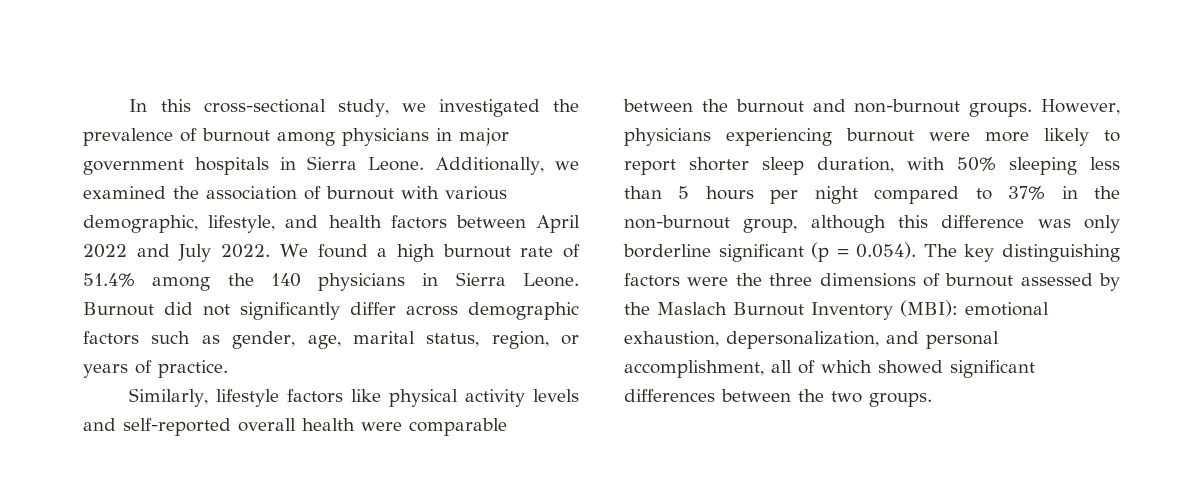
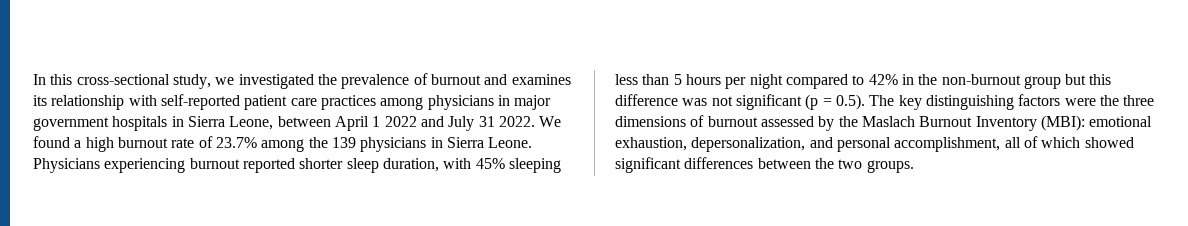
(270, 135) none -> [484,74,571,85] [33,94,376,110] and examines its relationship with self-reported patient care practices
[368,157,579,175] [83,186,507,200] [83,215,447,233] Leone. Additionally, we examined the association of burnout with various demographic, lifestyle, and health factors -> [229,116,274,130] Leone,
(580, 224) none -> [372,116,381,127] 1
(212, 253) none -> [478,116,495,127] 31
[83,273,135,287] 51.4% -> [215,137,257,148] 23.7%
[270,273,301,287] 140 -> [331,137,356,148] 139
[83,302,579,320] [83,331,579,349] [83,360,228,378] [129,388,579,407] [83,418,507,436] [623,99,1121,117] [624,128,1120,146] [624,159,676,175] Burnout did not significantly differ across demographic factors such as gender, age, marital status, region, or years of practice. // Similarly, lifestyle factors like physical activity levels and self-reported overall health were comparable between the burnout and non-burnout groups. However, physicians experiencing burnout were more likely to report -> [33,158,295,173] Physicians experiencing burnout reported
[957,157,996,171] 50% -> [475,158,505,169] 45%
[1008,186,1046,200] 37% -> [868,74,898,85] 42%
[743,215,886,233] group, although -> [1023,74,1087,89] group but
[1084,215,1120,233] [623,244,711,258] only borderline -> [711,96,733,106] not
[856,242,917,259] 0.054). -> [835,94,865,110] 0.5).

